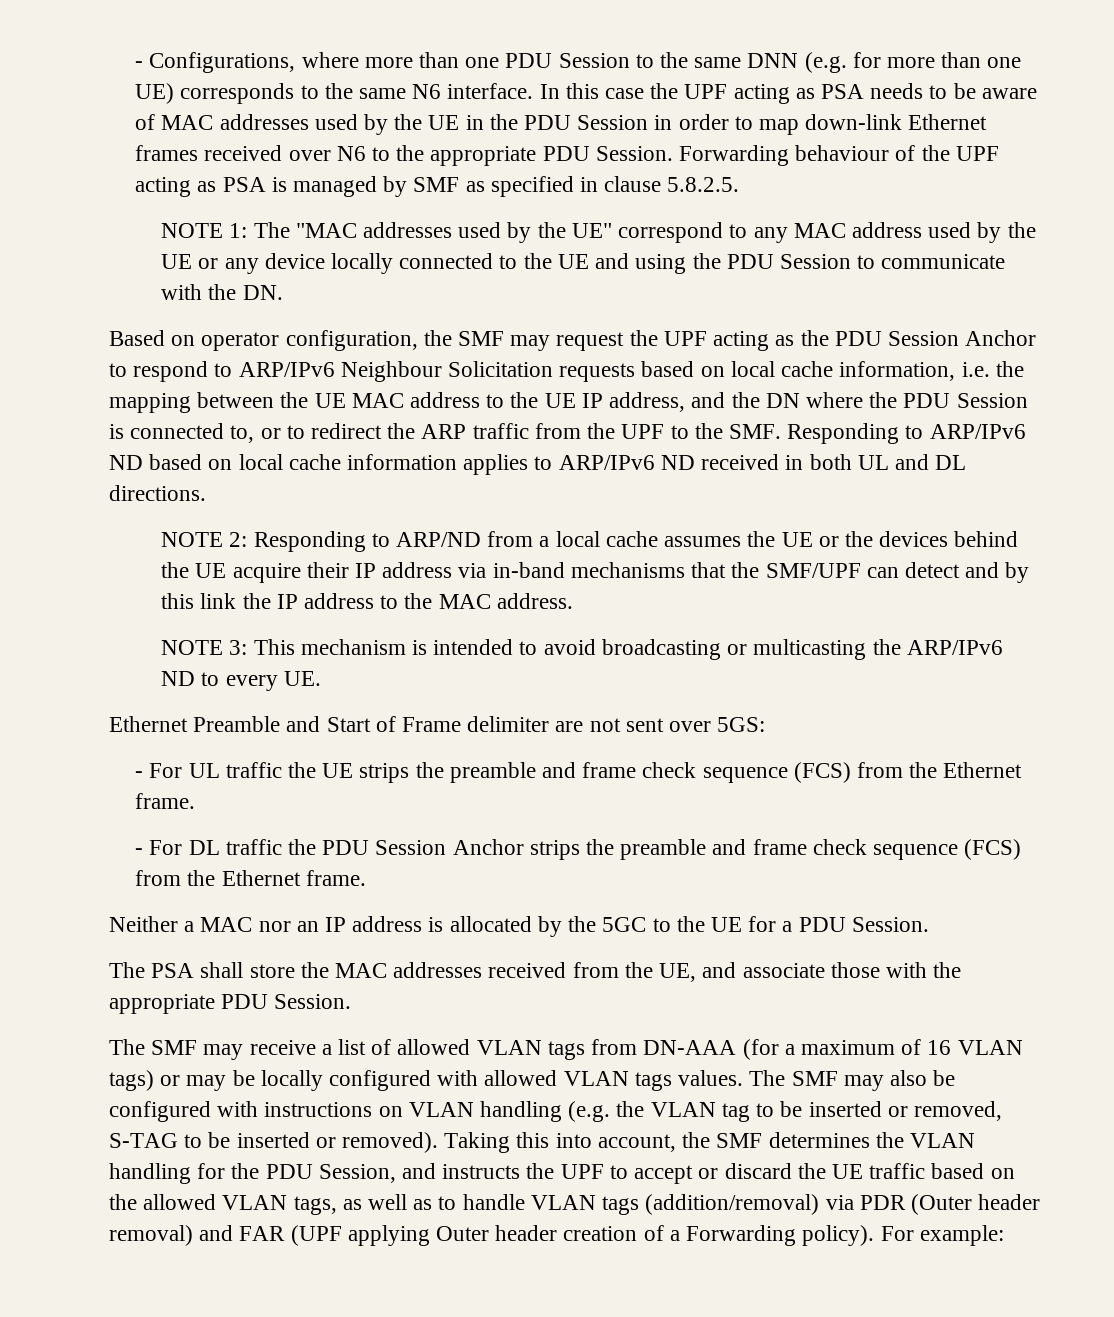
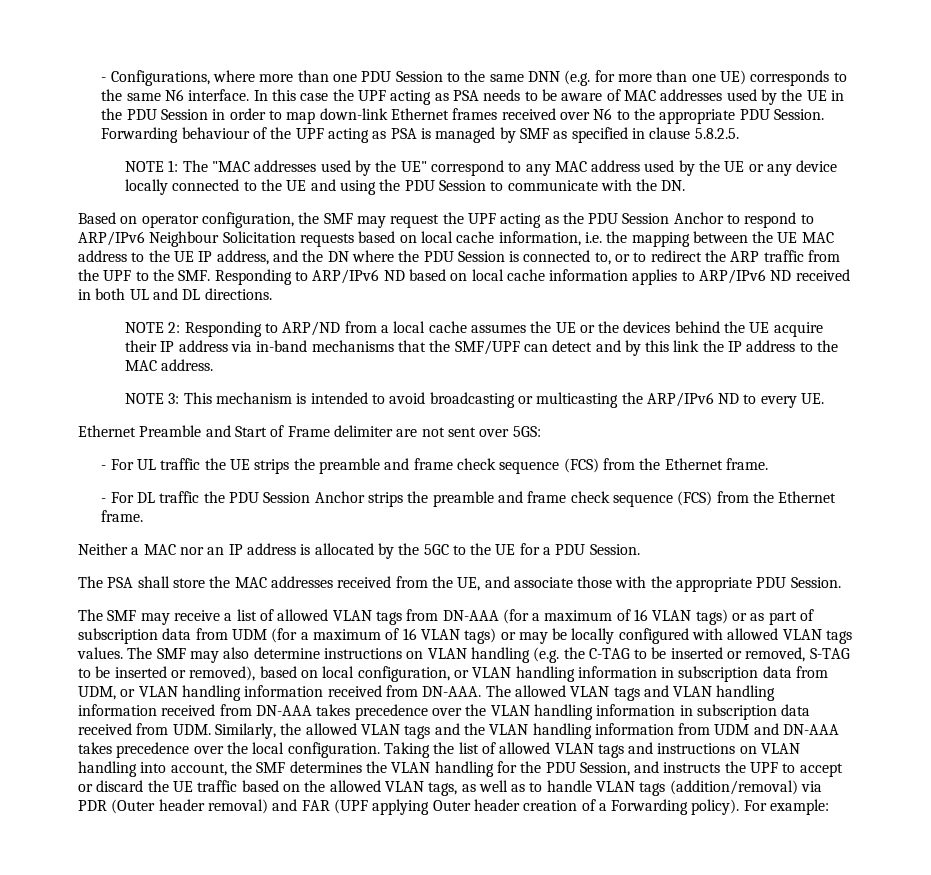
(181, 1080) none -> [750,609,815,625] [78,628,516,644] as part of subscription data from UDM (for a maximum of 16 VLAN tags) or
[933,1070,956,1086] [109,1101,259,1122] be configured with -> [253,647,320,659] determine
[650,1102,750,1122] VLAN tag -> [588,648,630,659] C-TAG
[342,1132,550,1153] removed). Taking this -> [189,666,829,682] [78,685,776,701] [78,704,811,720] [78,723,840,739] [78,742,801,758] [78,761,137,777] removed), based on local configuration, or VLAN handling information in subscription data from UDM, or VLAN handling information received from DN-AAA. The allowed VLAN tags and VLAN handling information received from DN-AAA takes precedence over the VLAN handling information in subscription data received from UDM. Similarly, the allowed VLAN tags and the VLAN handling information from UDM and DN-AAA takes precedence over the local configuration. Taking the list of allowed VLAN tags and instructions on VLAN handling

